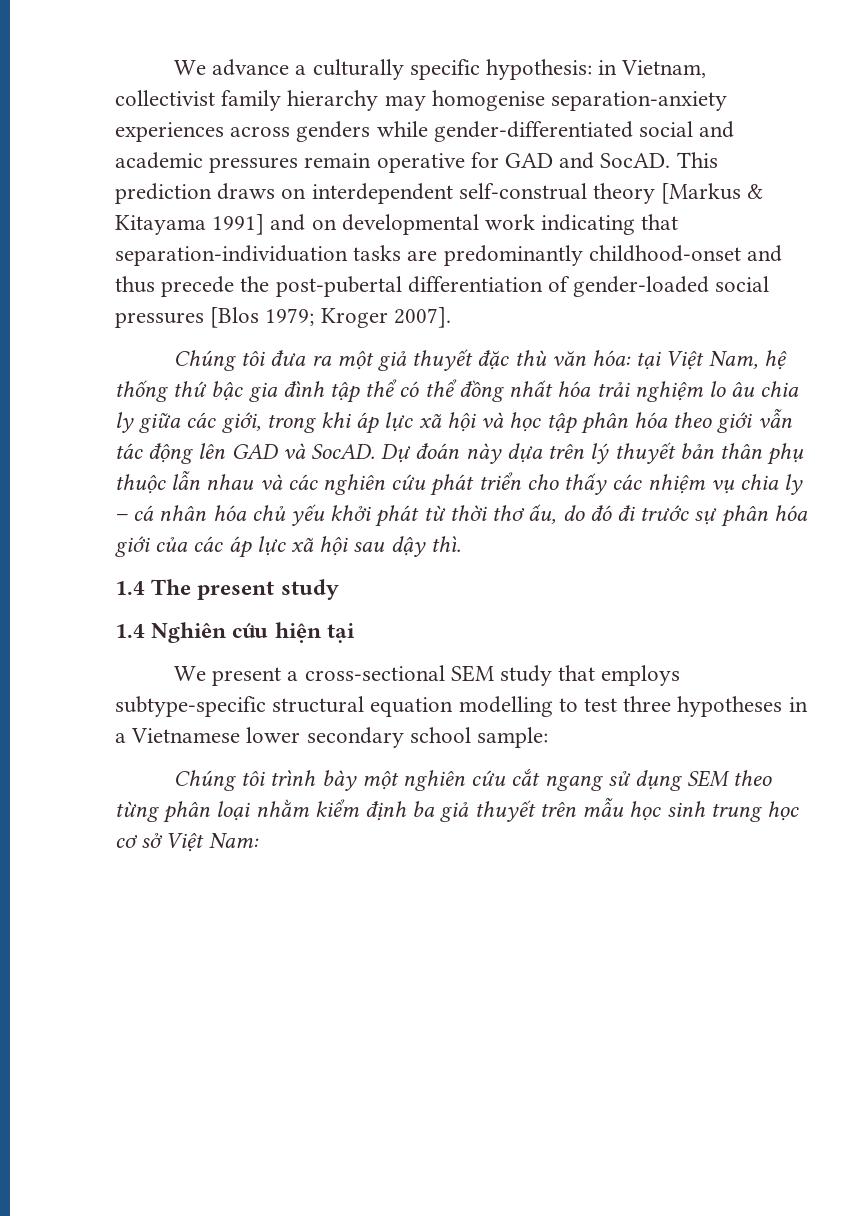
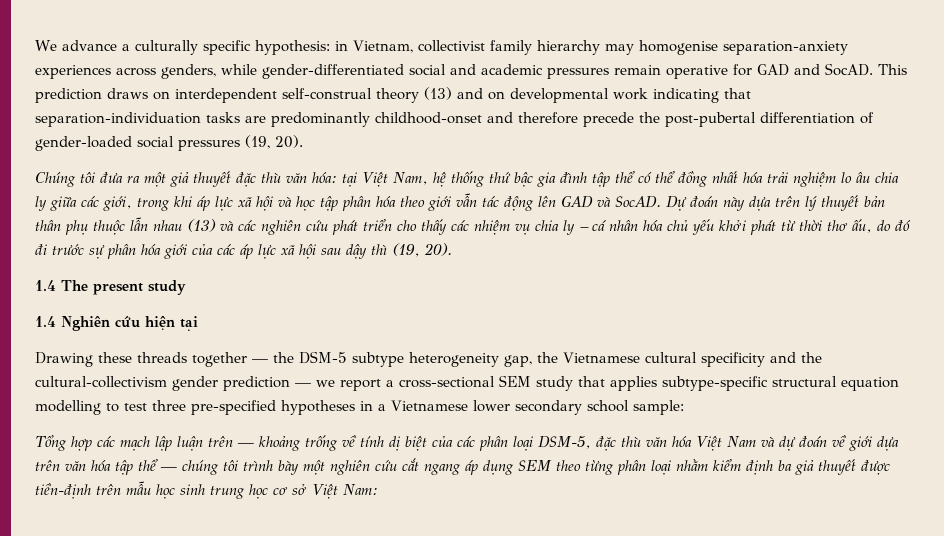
[296,121,371,142] genders -> [161,64,216,79] genders,
[661,183,764,204] [115,214,265,235] [Markus & Kitayama 1991] -> [424,87,452,100] (13)
[115,276,155,293] thus -> [518,112,578,124] therefore
[210,307,451,328] [Blos 1979; Kroger 2007]. -> [245,135,303,149] (19, 20).
(255, 482) none -> [187,219,216,232] (13)
[430,536,461,552] thì. -> [371,243,452,257] thì (19, 20).
[173,666,282,686] We present -> [35,351,822,367] [35,376,381,391] Drawing these threads together — the DSM-5 subtype heterogeneity gap, the Vietnamese cultural specificity and the cultural-collectivism gender prediction — we report
[601,665,681,686] employs -> [610,376,657,391] applies
(672, 704) none -> [191,400,276,415] pre-specified
[173,770,236,791] Chúng -> [35,435,899,451] [35,459,219,475] Tổng hợp các mạch lập luận trên — khoảng trống về tính dị biệt của các phân loại DSM-5, đặc thù văn hóa Việt Nam và dự đoán về giới dựa trên văn hóa tập thể — chúng
[607,771,631,786] sử -> [465,460,478,475] áp
(536, 811) none -> [861,460,890,475] [35,483,91,499] được tiền-định

